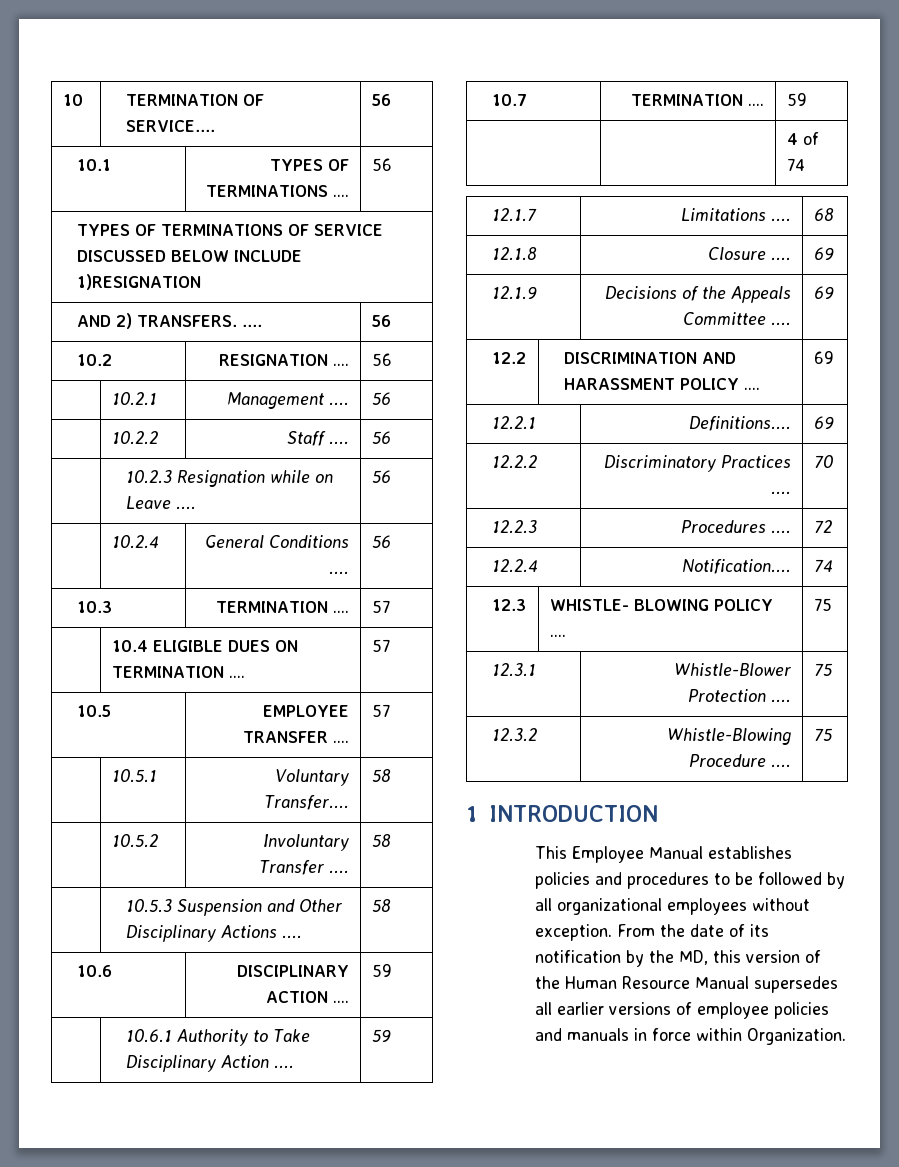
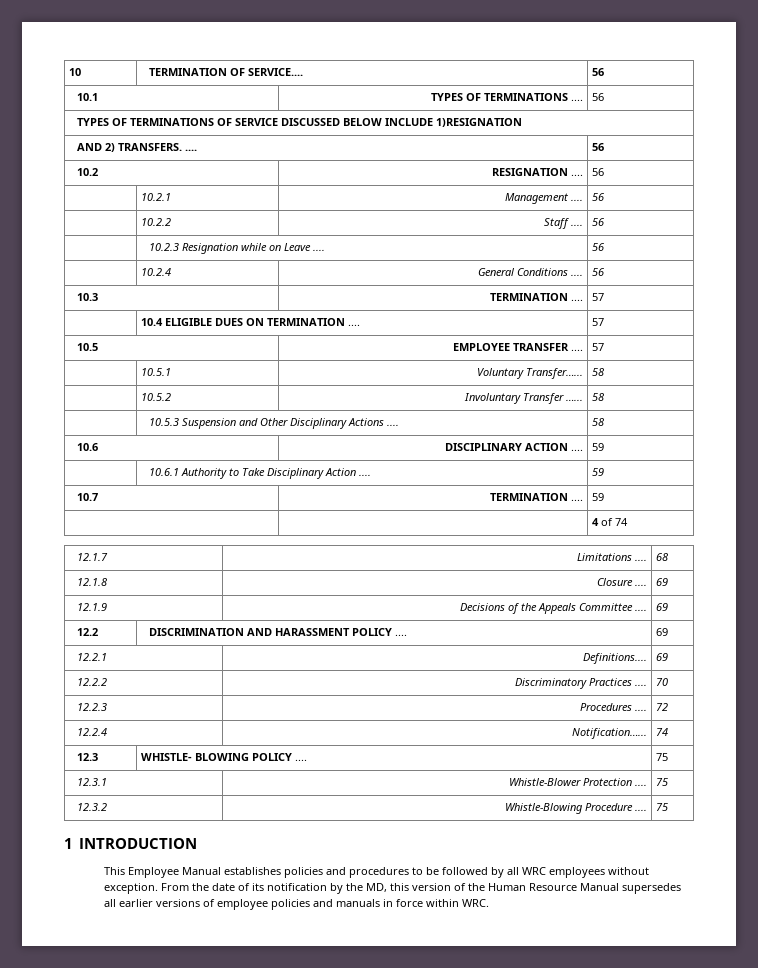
[264,795,350,810] Transfer.... -> [526,368,584,379] Transfer…...
[329,870,350,874] .... -> [566,399,584,401] …...
[682,559,792,574] Notification.... -> [572,728,648,739] Notification…...
[556,898,662,915] organizational -> [521,867,546,875] WRC
[746,1028,846,1045] Organization. -> [461,899,489,907] WRC.

